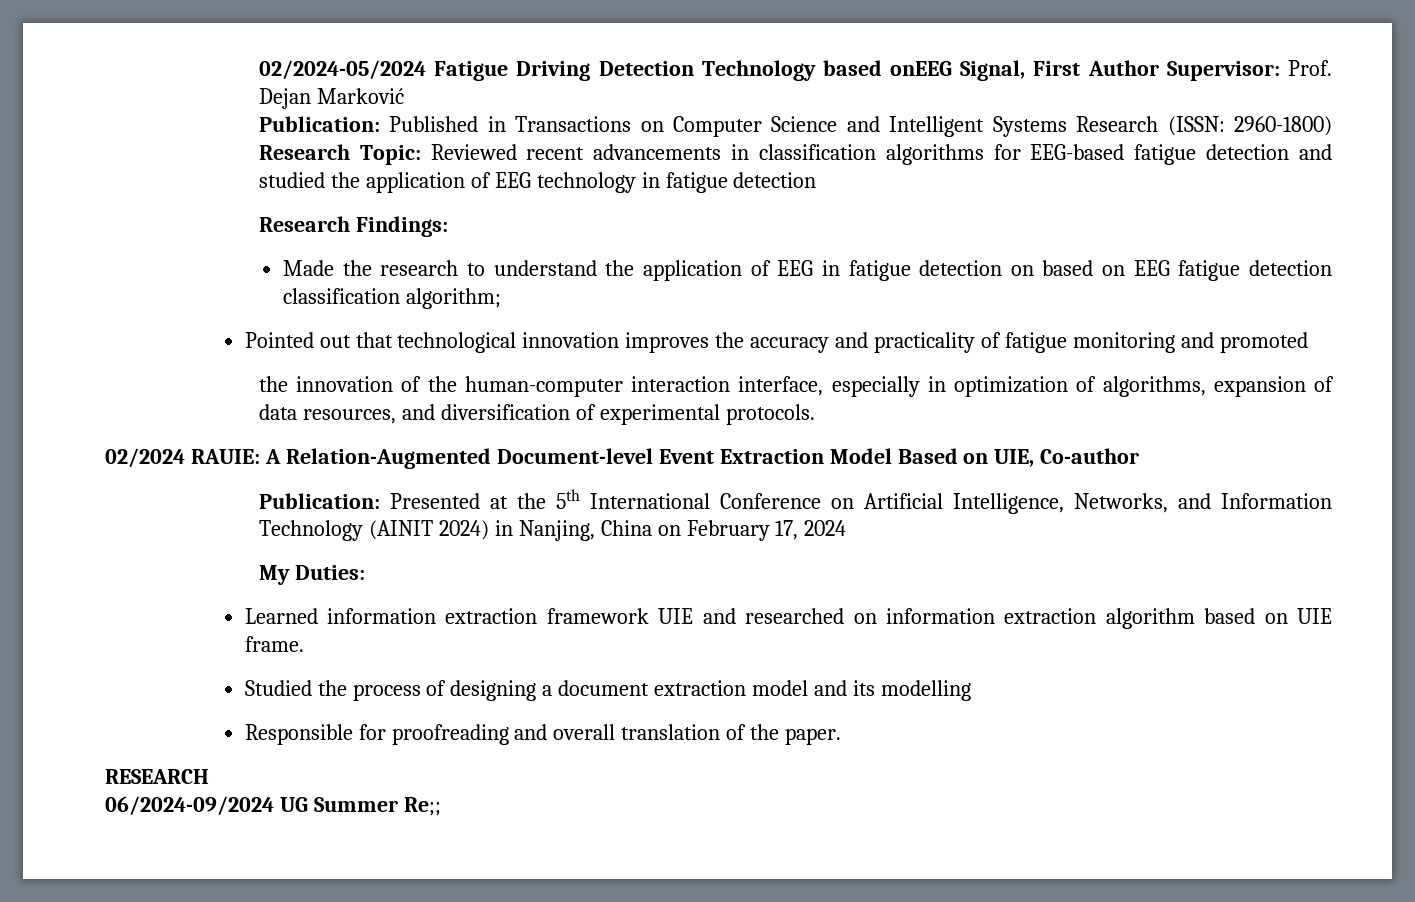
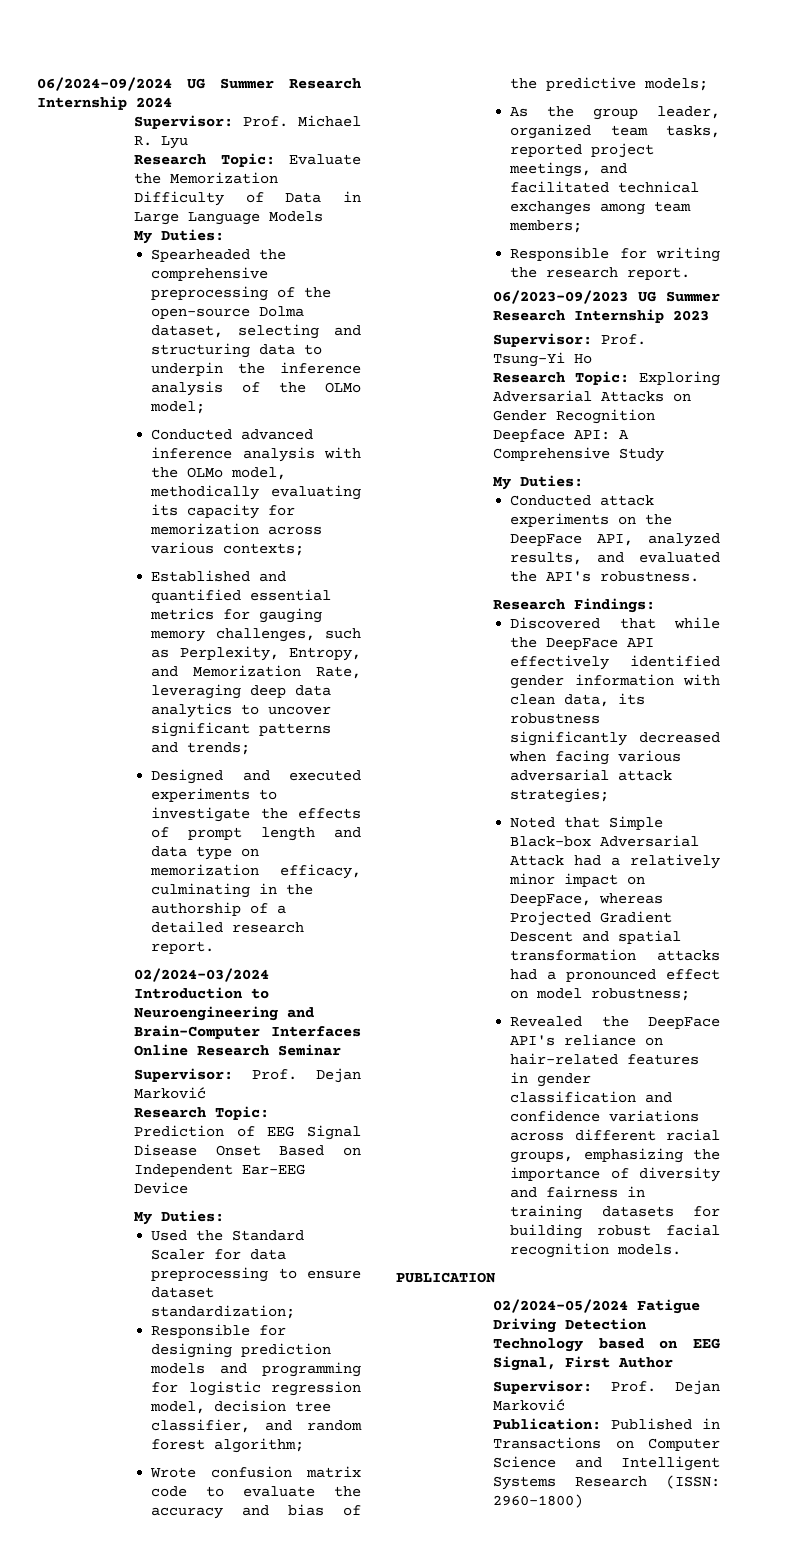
(258, 70) none -> [37,77,361,91] [37,96,172,110] [134,115,361,129] [134,136,189,149] [134,153,361,167] [134,172,279,184] [134,191,361,206] [134,211,324,225] [134,229,225,244] [151,249,287,262] [151,267,269,281] [151,286,332,301] [151,306,305,319] [151,324,361,339] [151,343,323,358] [151,362,361,376] [151,381,361,396] [150,401,206,414] [151,429,314,440] [151,447,361,462] [151,467,287,480] [150,485,361,500] [151,504,296,519] [150,523,323,535] [151,542,305,556] [151,570,287,582] [151,589,332,603] [150,608,323,623] [150,628,361,642] [151,646,361,661] [151,665,361,679] [151,684,332,699] [151,703,332,718] [151,722,332,737] [151,742,251,755] [151,769,361,784] [151,788,278,802] [151,807,361,822] [151,827,361,841] [151,846,260,860] [150,864,361,879] [151,883,314,898] [151,902,287,916] [151,921,305,933] [151,941,215,954] [134,968,270,982] [134,987,270,999] [134,1006,315,1021] [134,1025,361,1039] [134,1044,342,1056] [134,1068,361,1083] [134,1087,207,1099] [134,1106,270,1120] [134,1125,361,1140] [134,1144,361,1156] [134,1164,306,1177] [134,1182,189,1194] [134,1210,225,1225] [151,1230,305,1241] [151,1249,287,1260] [151,1267,361,1282] [151,1287,215,1298] [151,1305,296,1319] [151,1324,287,1338] [151,1343,332,1358] [150,1362,361,1377] [151,1381,361,1396] [150,1400,332,1414] [151,1419,362,1433] [151,1438,305,1453] [150,1466,361,1478] [151,1486,361,1497] [151,1504,361,1519] [510,77,709,91] [510,106,720,120] [510,124,720,139] [510,143,655,158] [509,162,628,177] [510,181,700,193] [510,201,692,215] [509,220,583,233] [510,247,720,262] [510,267,691,280] [493,290,720,304] [493,309,710,323] [493,333,647,347] [493,352,593,367] [493,371,720,386] [493,390,692,402] [493,409,656,424] [493,429,630,442] [493,447,665,462] [493,475,584,490] [510,495,655,506] [510,513,673,527] [510,533,720,547] [510,552,720,565] [510,571,700,582] [493,598,656,613] [510,617,720,629] [510,637,655,650] [510,655,720,670] [510,674,720,689] [510,693,646,707] [510,713,601,724] [510,731,720,746] [509,750,682,765] [510,769,673,781] [510,788,610,803] [510,816,664,830] [510,835,700,847] [510,854,720,869] [509,873,646,887] [510,893,664,906] [510,911,673,926] [510,930,682,944] [510,949,720,961] [510,969,720,982] [510,988,691,1001] [510,1016,720,1029] [510,1034,664,1046] [510,1053,700,1065] [510,1072,592,1087] [510,1091,673,1103] [510,1110,700,1122] [510,1129,720,1141] [510,1148,720,1163] [510,1167,720,1182] [510,1186,646,1198] [510,1205,720,1220] [510,1224,720,1239] [510,1243,682,1258] [396,1272,496,1283] 06/2024-09/2024 UG Summer Research Internship 2024 // Supervisor: Prof. Michael R. Lyu // Research Topic: Evaluate the Memorization Difficulty of Data in Large Language Models // My Duties: // Spearheaded the comprehensive preprocessing of the open-source Dolma dataset, selecting and structuring data to underpin the inference analysis of the OLMo model; // Conducted advanced inference analysis with the OLMo model, methodically evaluating its capacity for memorization across various contexts; // Established and quantified essential metrics for gauging memory challenges, such as Perplexity, Entropy, and Memorization Rate, leveraging deep data analytics to uncover significant patterns and trends; // Designed and executed experiments to investigate the effects of prompt length and data type on memorization efficacy, culminating in the authorship of a detailed research report. // 02/2024-03/2024 Introduction to Neuroengineering and Brain-Computer Interfaces Online Research Seminar // Supervisor: Prof. Dejan Marković // Research Topic: Prediction of EEG Signal Disease Onset Based on Independent Ear-EEG Device // My Duties: // Used the Standard Scaler for data preprocessing to ensure dataset standardization; // Responsible for designing prediction models and programming for logistic regression model, decision tree classifier, and random forest algorithm; // Wrote confusion matrix code to evaluate the accuracy and bias of the predictive models; // As the group leader, organized team tasks, reported project meetings, and facilitated technical exchanges among team members; // Responsible for writing the research report. // 06/2023-09/2023 UG Summer Research Internship 2023 // Supervisor: Prof. Tsung-Yi Ho // Research Topic: Exploring Adversarial Attacks on Gender Recognition Deepface API: A Comprehensive Study // My Duties: // Conducted attack experiments on the DeepFace API, analyzed results, and evaluated the API's robustness. // Research Findings: // Discovered that while the DeepFace API effectively identified gender information with clean data, its robustness significantly decreased when facing various adversarial attack strategies; // Noted that Simple Black-box Adversarial Attack had a relatively minor impact on DeepFace, whereas Projected Gradient Descent and spatial transformation attacks had a pronounced effect on model robustness; // Revealed the DeepFace API's reliance on hair-related features in gender classification and confidence variations across different racial groups, emphasizing the importance of diversity and fairness in training datasets for building robust facial recognition models. // PUBLICATION //
[890,61,953,76] onEEG -> [659,1338,720,1349] on EEG
(1159, 68) none -> (674, 1362) //
[258,144,1333,165] [258,172,817,193] [258,216,448,237] [283,260,1333,281] [283,288,502,309] [244,332,1308,353] [258,376,1334,397] [258,404,815,425] [105,448,1140,469] [258,489,1332,514] [258,520,847,541] [258,565,365,585] [244,608,1332,629] [244,636,304,652] [244,680,971,701] [244,724,842,745] [105,769,209,784] [105,796,441,816] Research Topic: Reviewed recent advancements in classification algorithms for EEG-based fatigue detection and studied the application of EEG technology in fatigue detection // Research Findings: // Made the research to understand the application of EEG in fatigue detection on based on EEG fatigue detection classification algorithm; // Pointed out that technological innovation improves the accuracy and practicality of fatigue monitoring and promoted // the innovation of the human-computer interaction interface, especially in optimization of algorithms, expansion of data resources, and diversification of experimental protocols. // 02/2024 RAUIE: A Relation-Augmented Document-level Event Extraction Model Based on UIE, Co-author // Publication: Presented at the 5th International Conference on Artificial Intelligence, Networks, and Information Technology (AINIT 2024) in Nanjing, China on February 17, 2024 // My Duties: // Learned information extraction framework UIE and researched on information extraction algorithm based on UIE frame. // Studied the process of designing a document extraction model and its modelling // Responsible for proofreading and overall translation of the paper. // RESEARCH // 06/2024-09/2024 UG Summer Re;; -> (584, 1501) none

